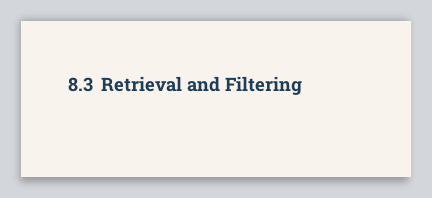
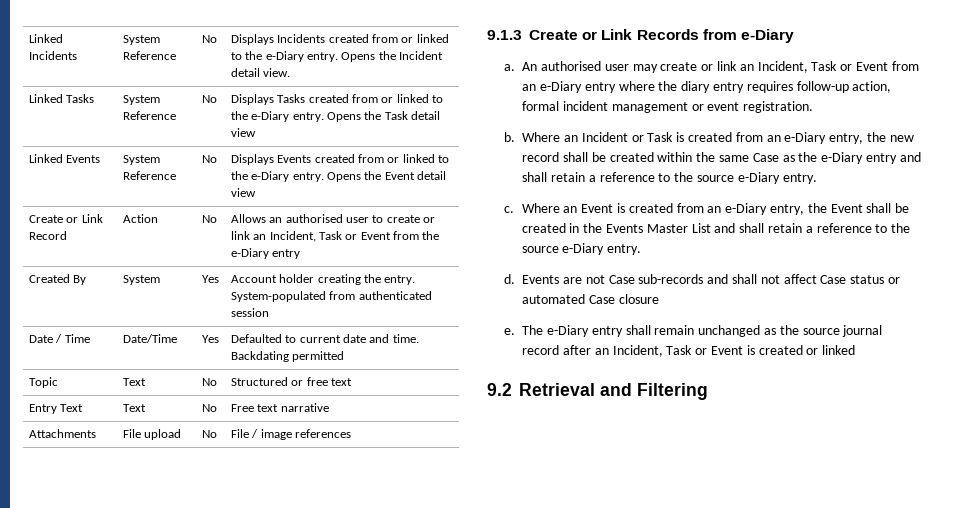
[68,77,93,92] 8.3 -> [28,34,63,43] [28,51,77,60] [122,35,160,45] [122,51,176,60] [201,35,217,43] [230,34,449,45] [230,51,444,62] [230,68,291,77] [28,94,95,103] [122,95,160,105] [122,111,176,120] [201,95,217,103] [230,94,444,105] [230,111,441,122] [230,128,256,137] [28,154,101,163] [122,155,160,165] [122,171,176,180] [201,155,217,163] [230,154,450,165] [230,171,447,182] [230,188,256,197] [28,214,103,223] [28,231,67,240] [122,214,158,223] [201,215,217,223] [230,214,436,223] [230,231,440,242] [230,248,301,259] [28,274,87,285] [122,275,160,285] [201,275,219,283] [230,274,416,285] [230,291,432,302] [230,308,269,317] [28,334,90,343] [122,334,177,343] [201,335,219,343] [230,334,419,343] [230,351,345,362] [28,377,58,388] [122,378,146,386] [201,378,217,386] [230,377,352,386] [28,404,84,414] [122,404,146,412] [201,404,217,412] [230,403,329,412] [28,429,96,438] [122,429,182,440] [201,430,217,438] [230,429,351,440] [487,29,794,43] [504,61,919,73] [522,81,892,93] [522,101,814,113] [504,132,914,144] [522,152,921,164] [522,172,817,184] [504,203,910,215] [521,223,911,233] [521,243,642,255] [504,274,900,284] [522,294,659,304] [504,325,883,337] [522,345,856,357] [487,383,512,396] Linked Incidents | System Reference | No | Displays Incidents created from or linked to the e-Diary entry. Opens the Incident detail view. // Linked Tasks | System Reference | No | Displays Tasks created from or linked to the e-Diary entry. Opens the Task detail view // Linked Events | System Reference | No | Displays Events created from or linked to the e-Diary entry. Opens the Event detail view // Create or Link Record | Action | No | Allows an authorised user to create or link an Incident, Task or Event from the e-Diary entry // Created By | System | Yes | Account holder creating the entry. System-populated from authenticated session // Date / Time | Date/Time | Yes | Defaulted to current date and time. Backdating permitted // Topic | Text | No | Structured or free text // Entry Text | Text | No | Free text narrative // Attachments | File upload | No | File / image references // 9.1.3 Create or Link Records from e-Diary // a. An authorised user may create or link an Incident, Task or Event from an e-Diary entry where the diary entry requires follow-up action, formal incident management or event registration. // b. Where an Incident or Task is created from an e-Diary entry, the new record shall be created within the same Case as the e-Diary entry and shall retain a reference to the source e-Diary entry. // c. Where an Event is created from an e-Diary entry, the Event shall be created in the Events Master List and shall retain a reference to the source e-Diary entry. // d. Events are not Case sub-records and shall not affect Case status or automated Case closure // e. The e-Diary entry shall remain unchanged as the source journal record after an Incident, Task or Event is created or linked // 9.2

